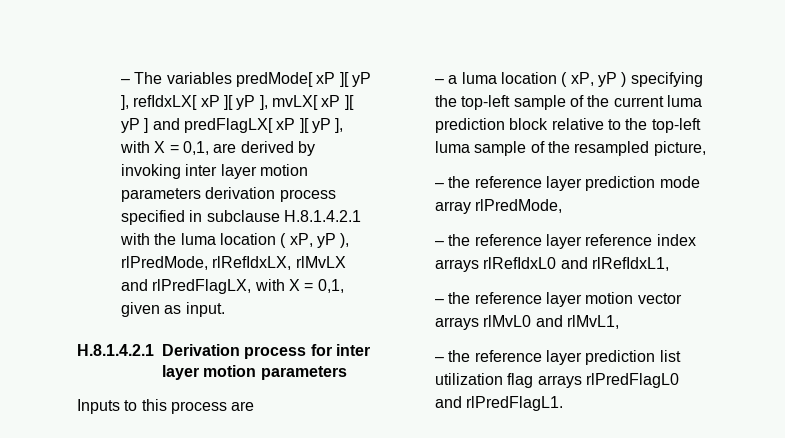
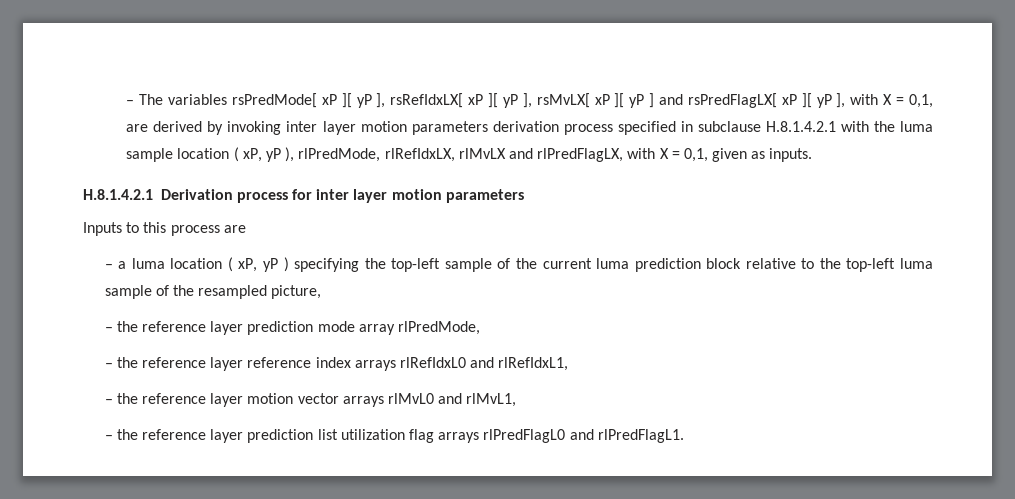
[235,72,371,87] [121,95,318,110] predMode[ xP ][ yP ], refIdxLX[ xP ][ yP ], mvLX[ -> [231,93,590,108] rsPredMode[ xP ][ yP ], rsRefIdxLX[ xP ][ yP ], rsMvLX[
[183,118,273,133] predFlagLX[ -> [687,93,777,108] rsPredFlagLX[
(216, 239) none -> [126,148,174,162] sample
[185,302,225,317] input. -> [769,148,813,162] inputs.

